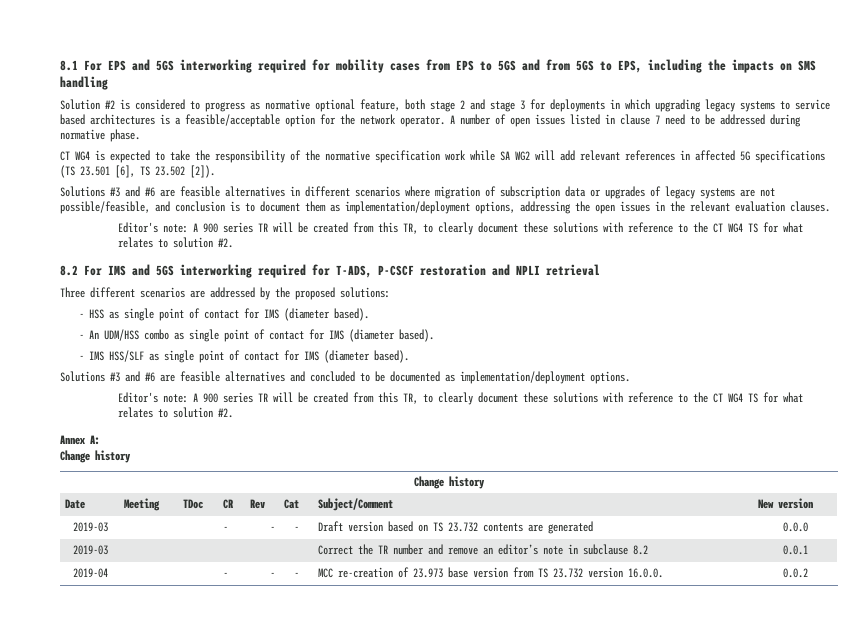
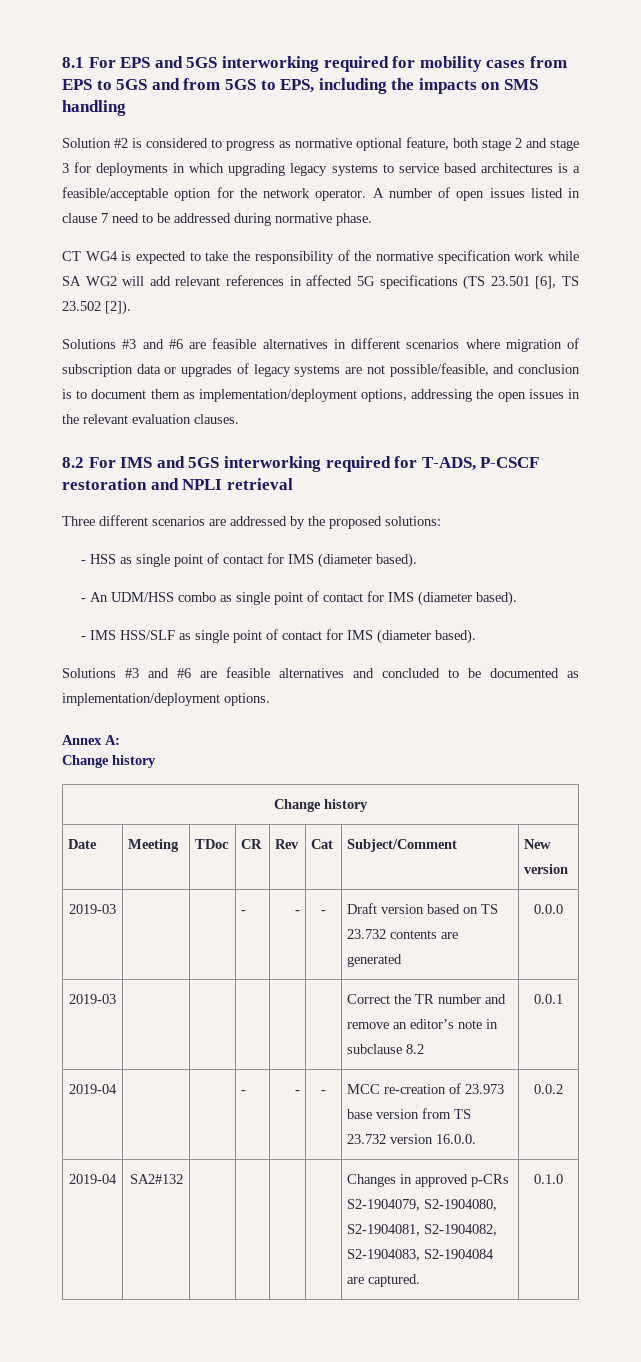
[117,222,803,235] [117,237,233,248] // Editor's note: A 900 series TR will be created from this TR, to clearly document these solutions with reference to the CT WG4 TS for what relates to solution #2. -> (239, 419) none
[117,392,803,405] [117,407,233,418] // Editor's note: A 900 series TR will be created from this TR, to clearly document these solutions with reference to the CT WG4 TS for what relates to solution #2. -> (270, 699) none
(808, 573) none -> [69,1174,117,1184] [129,1174,183,1184] [347,1174,510,1187] [347,1199,498,1211] [347,1224,498,1236] [347,1249,495,1261] [347,1274,421,1287] [534,1174,563,1184] // 2019-04 | SA2#132 | | | | | Changes in approved p-CRs S2-1904079, S2-1904080, S2-1904081, S2-1904082, S2-1904083, S2-1904084 are captured. | 0.1.0

